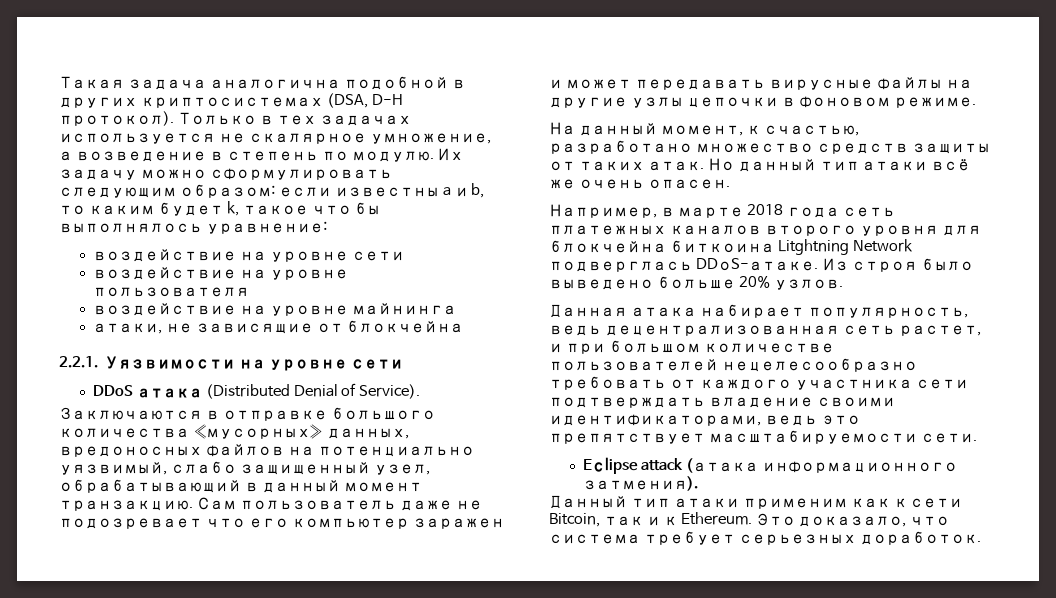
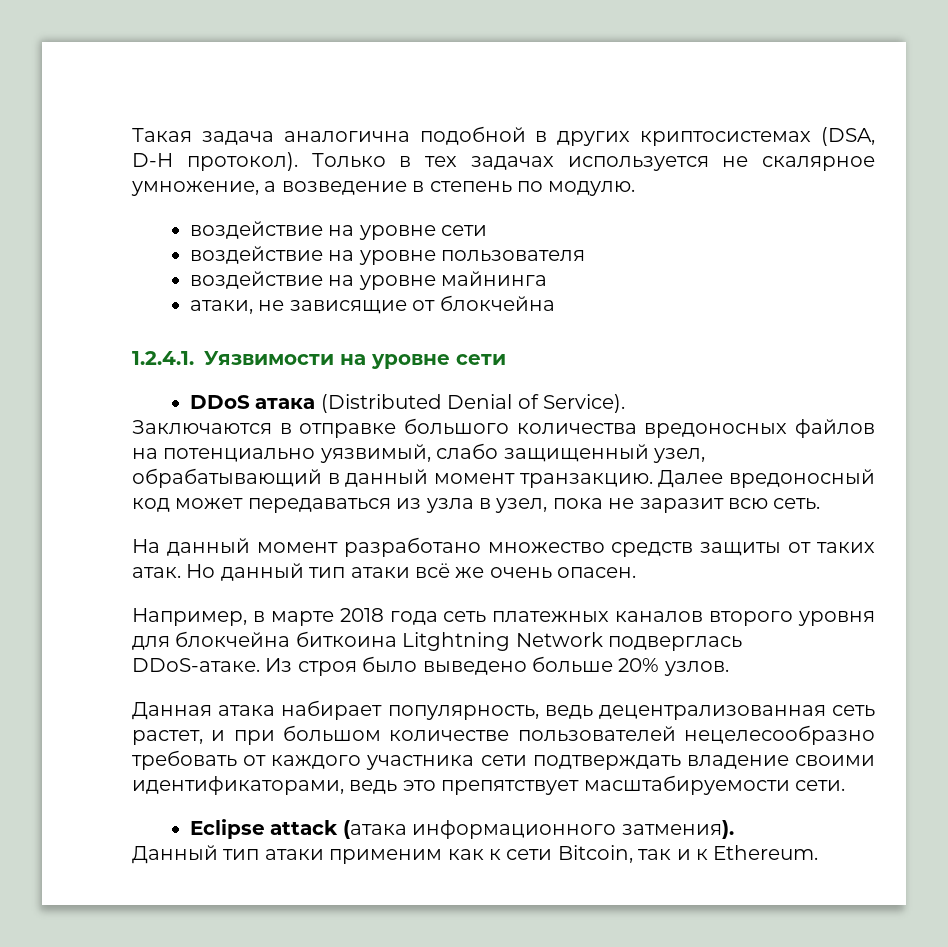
[437,148,464,161] [59,168,392,180] [59,183,485,198] [59,201,381,216] [59,221,327,234] Их задачу можно сформулировать следующим образом: если известны a и b, то каким будет k, такое что бы выполнялось уравнение: -> (636, 188) none
[59,356,98,368] 2.2.1. -> [132,351,194,365] 1.2.4.1.
[192,424,409,439] «мусорных» данных, -> (637, 428) none
[196,497,482,511] [59,518,504,529] [549,77,972,90] [549,96,976,108] Сам пользователь даже не подозревает что его компьютер заражен и может передавать вирусные файлы на другие узлы цепочки в фоновом режиме. -> [658,469,875,488] [132,498,821,513] Далее вредоносный код может передаваться из узла в узел, пока не заразит всю сеть.
[660,125,859,136] момент, к счастью, -> [256,542,338,553] момент
[755,513,950,527] [549,531,981,545] Это доказало, что система требует серьезных доработок. -> (819, 852) none

